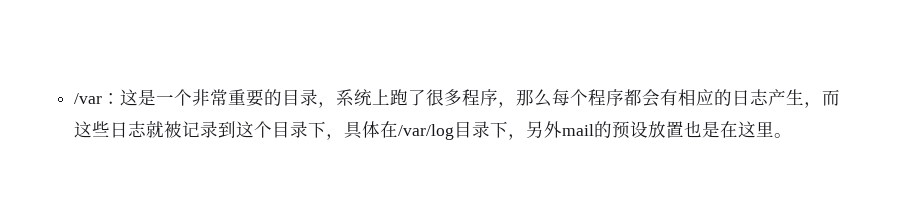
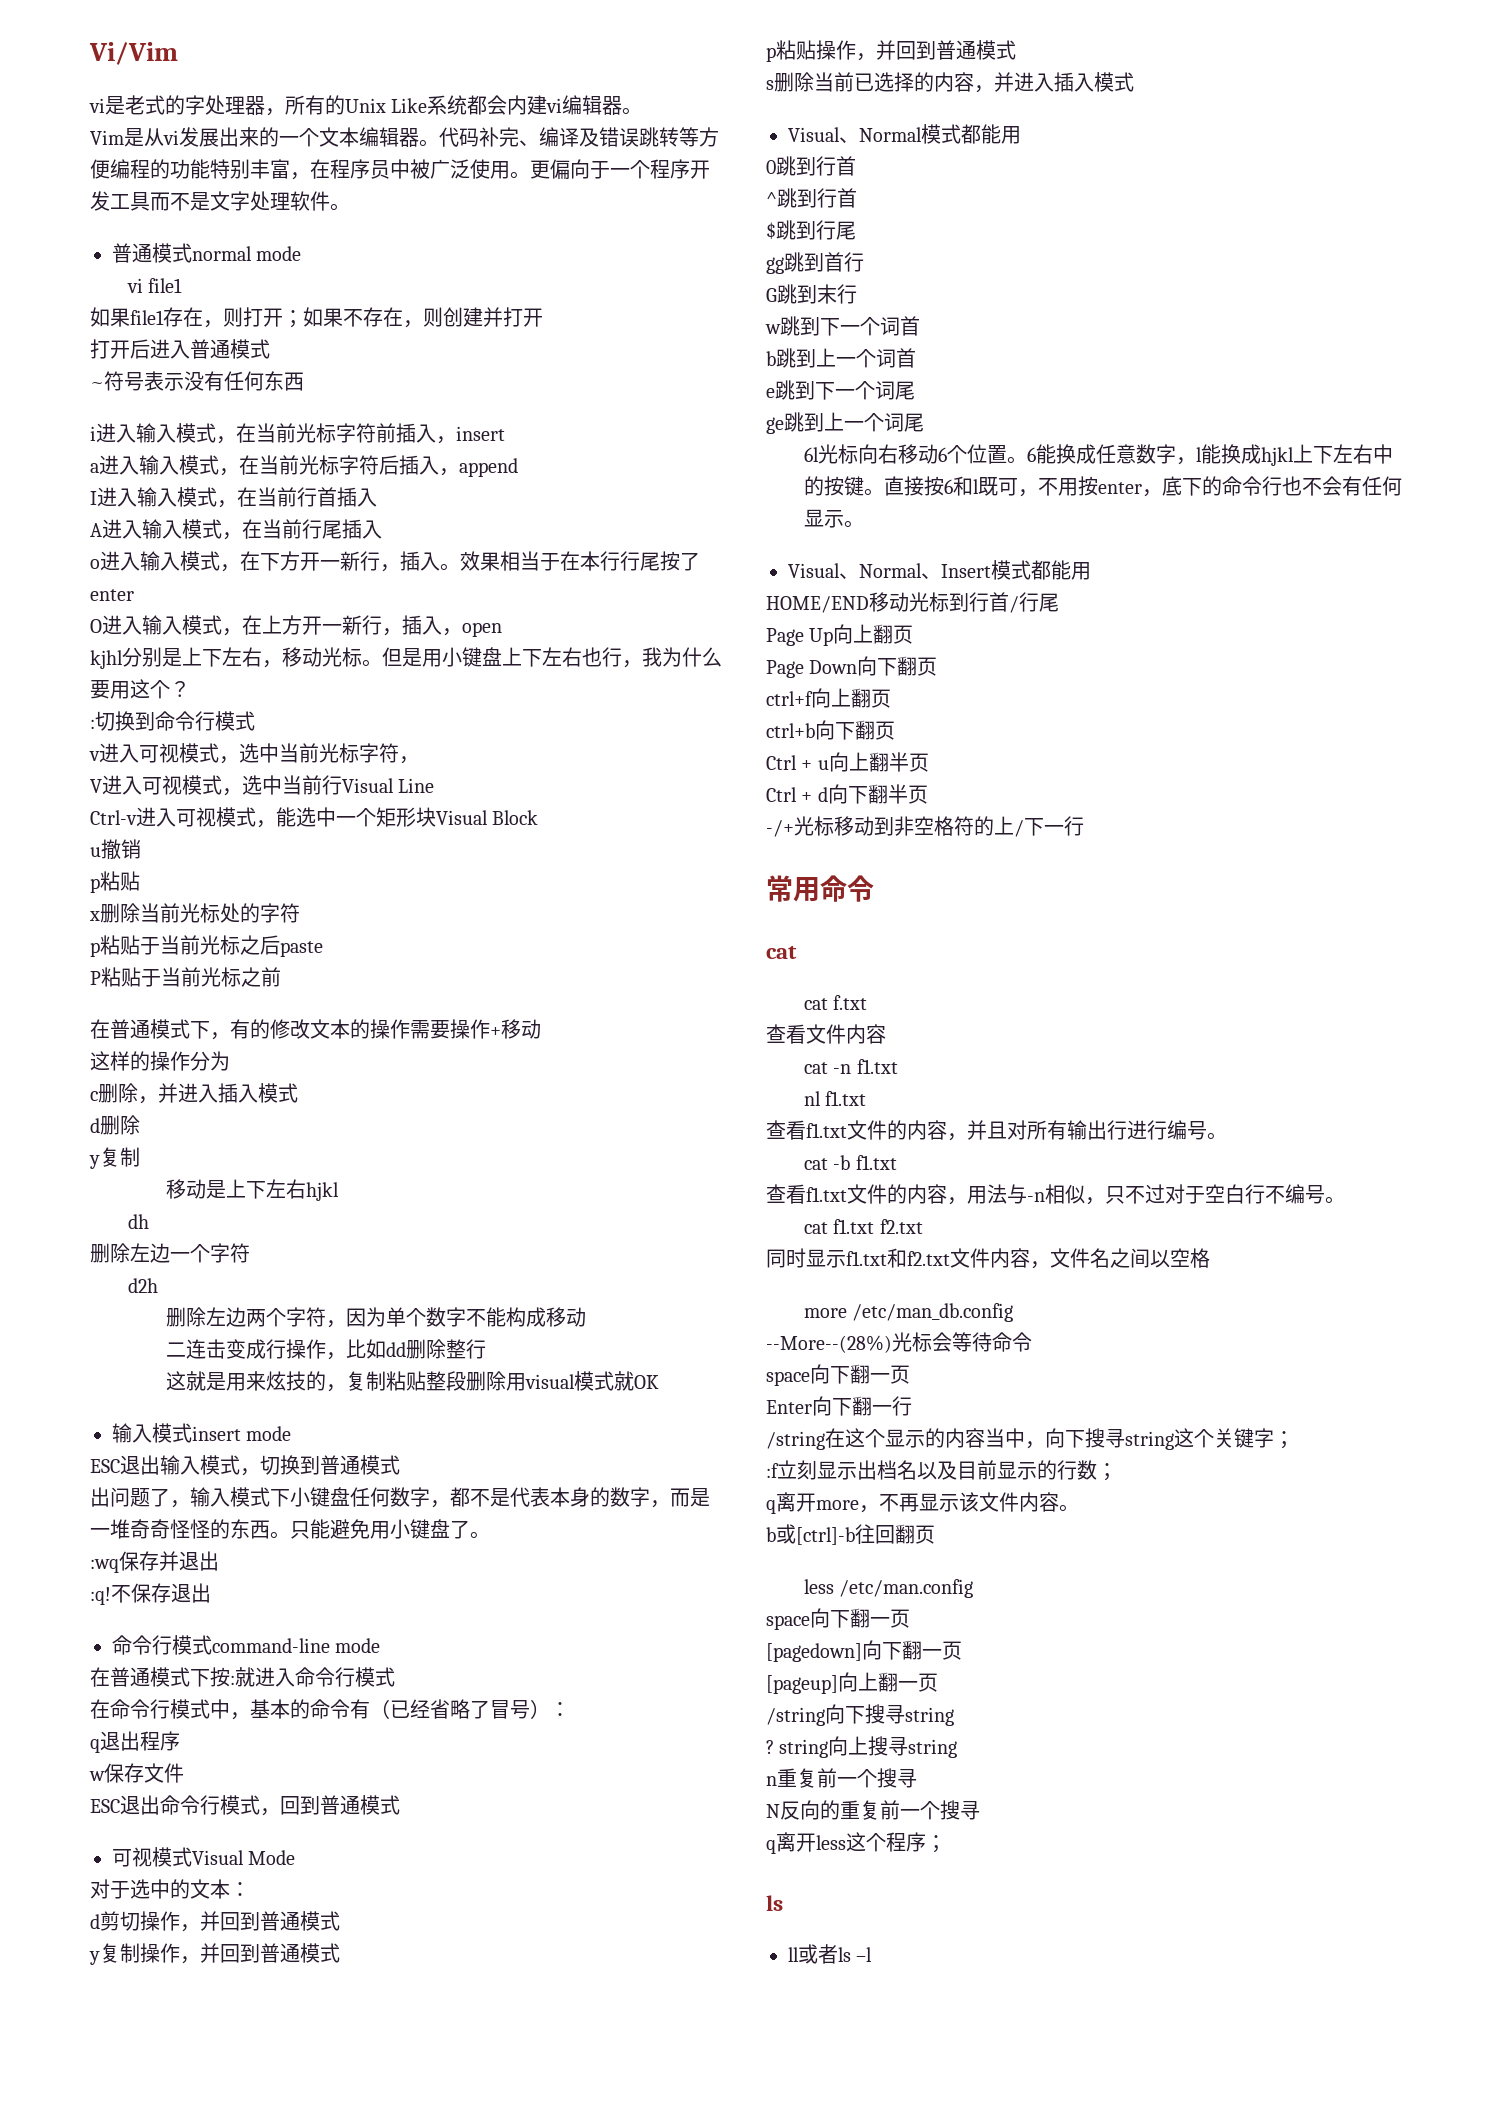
[74,89,841,108] [74,120,793,140] /var：这是一个非常重要的目录，系统上跑了很多程序，那么每个程序都会有相应的日志产生，而这些日志就被记录到这个目录下，具体在/var/log目录下，另外mail的预设放置也是在这里。 -> [89,42,178,65] [89,95,643,116] [90,127,719,147] [90,159,710,180] [90,191,350,211] [112,243,302,263] [126,278,183,293] [90,307,543,328] [90,339,270,359] [90,371,304,391] [90,423,505,444] [90,455,518,477] [90,487,377,508] [90,519,382,540] [90,551,700,572] [90,589,134,601] [90,615,502,637] [90,647,722,669] [90,679,190,699] [90,711,255,731] [89,743,419,764] [90,775,435,796] [90,807,539,828] [90,839,141,860] [90,871,140,893] [89,903,300,923] [90,935,323,957] [90,967,281,987] [90,1019,541,1040] [90,1051,230,1071] [90,1083,298,1104] [90,1115,140,1135] [89,1147,140,1169] [165,1179,339,1201] [127,1214,149,1229] [90,1243,250,1263] [127,1278,158,1293] [165,1307,586,1328] [165,1339,486,1360] [165,1371,659,1392] [112,1423,292,1443] [90,1455,400,1476] [90,1487,710,1508] [90,1519,490,1539] [90,1551,219,1573] [90,1583,211,1605] [112,1635,381,1655] [90,1667,395,1687] [90,1699,570,1720] [90,1731,180,1753] [89,1763,184,1783] [90,1795,400,1816] [112,1847,296,1867] [90,1879,250,1899] [90,1911,340,1932] [89,1943,340,1965] [766,40,1016,62] [766,72,1134,93] [788,124,1021,144] [766,156,856,176] [766,188,857,208] [766,220,856,240] [766,252,864,274] [766,284,857,304] [765,316,920,336] [766,348,916,368] [766,380,915,400] [766,412,924,434] [803,444,1393,466] [803,476,1402,497] [803,509,864,528] [788,560,1091,580] [766,592,1059,613] [766,624,914,646] [766,656,938,678] [766,688,891,708] [766,720,895,740] [766,752,929,772] [766,784,928,804] [766,816,1084,837] [766,875,874,902] [766,946,797,959] [803,995,868,1010] [766,1024,886,1044] [803,1059,898,1074] [803,1091,867,1106] [766,1120,1227,1141] [803,1155,897,1170] [766,1184,1345,1205] [803,1219,923,1234] [766,1248,1210,1269] [803,1303,1014,1322] [766,1332,1032,1353] [766,1364,910,1386] [766,1396,912,1416] [766,1428,1294,1450] [766,1460,1117,1481] [766,1492,1079,1514] [766,1524,935,1545] [803,1579,974,1598] [766,1608,910,1630] [766,1640,962,1662] [766,1672,938,1694] [766,1704,954,1726] [766,1736,958,1758] [766,1768,917,1788] [766,1800,980,1820] [766,1832,946,1854] [766,1895,783,1911] [788,1944,873,1964] Vi/Vim // vi是老式的字处理器，所有的Unix Like系统都会内建vi编辑器。 // Vim是从vi发展出来的一个文本编辑器。代码补完、编译及错误跳转等方便编程的功能特别丰富，在程序员中被广泛使用。更偏向于一个程序开发工具而不是文字处理软件。 // 普通模式normal mode // vi file1 // 如果file1存在，则打开；如果不存在，则创建并打开 // 打开后进入普通模式 // ~符号表示没有任何东西 // i进入输入模式，在当前光标字符前插入，insert // a进入输入模式，在当前光标字符后插入，append // I进入输入模式，在当前行首插入 // A进入输入模式，在当前行尾插入 // o进入输入模式，在下方开一新行，插入。效果相当于在本行行尾按了enter // O进入输入模式，在上方开一新行，插入，open // kjhl分别是上下左右，移动光标。但是用小键盘上下左右也行，我为什么要用这个？ // :切换到命令行模式 // v进入可视模式，选中当前光标字符， // V进入可视模式，选中当前行Visual Line // Ctrl-v进入可视模式，能选中一个矩形块Visual Block // u撤销 // p粘贴 // x删除当前光标处的字符 // p粘贴于当前光标之后paste // P粘贴于当前光标之前 // 在普通模式下，有的修改文本的操作需要操作+移动 // 这样的操作分为 // c删除，并进入插入模式 // d删除 // y复制 // 移动是上下左右hjkl // dh // 删除左边一个字符 // d2h // 删除左边两个字符，因为单个数字不能构成移动 // 二连击变成行操作，比如dd删除整行 // 这就是用来炫技的，复制粘贴整段删除用visual模式就OK // 输入模式insert mode // ESC退出输入模式，切换到普通模式 // 出问题了，输入模式下小键盘任何数字，都不是代表本身的数字，而是一堆奇奇怪怪的东西。只能避免用小键盘了。 // :wq保存并退出 // :q!不保存退出 // 命令行模式command-line mode // 在普通模式下按:就进入命令行模式 // 在命令行模式中，基本的命令有（已经省略了冒号）： // q退出程序 // w保存文件 // ESC退出命令行模式，回到普通模式 // 可视模式Visual Mode // 对于选中的文本： // d剪切操作，并回到普通模式 // y复制操作，并回到普通模式 // p粘贴操作，并回到普通模式 // s删除当前已选择的内容，并进入插入模式 // Visual、Normal模式都能用 // 0跳到行首 // ^跳到行首 // $跳到行尾 // gg跳到首行 // G跳到末行 // w跳到下一个词首 // b跳到上一个词首 // e跳到下一个词尾 // ge跳到上一个词尾 // 6l光标向右移动6个位置。6能换成任意数字，l能换成hjkl上下左右中的按键。直接按6和l既可，不用按enter，底下的命令行也不会有任何显示。 // Visual、Normal、Insert模式都能用 // HOME/END移动光标到行首/行尾 // Page Up向上翻页 // Page Down向下翻页 // ctrl+f向上翻页 // ctrl+b向下翻页 // Ctrl + u向上翻半页 // Ctrl + d向下翻半页 // -/+光标移动到非空格符的上/下一行 // 常用命令 // cat // cat f.txt // 查看文件内容 // cat -n f1.txt // nl f1.txt // 查看f1.txt文件的内容，并且对所有输出行进行编号。 // cat -b f1.txt // 查看f1.txt文件的内容，用法与-n相似，只不过对于空白行不编号。 // cat f1.txt f2.txt // 同时显示f1.txt和f2.txt文件内容，文件名之间以空格 // more /etc/man_db.config // --More--(28%)光标会等待命令 // space向下翻一页 // Enter向下翻一行 // /string在这个显示的内容当中，向下搜寻string这个关键字； // :f立刻显示出档名以及目前显示的行数； // q离开more，不再显示该文件内容。 // b或[ctrl]-b往回翻页 // less /etc/man.config // space向下翻一页 // [pagedown]向下翻一页 // [pageup]向上翻一页 // /string向下搜寻string // ? string向上搜寻string // n重复前一个搜寻 // N反向的重复前一个搜寻 // q离开less这个程序； // ls // ll或者ls –l

